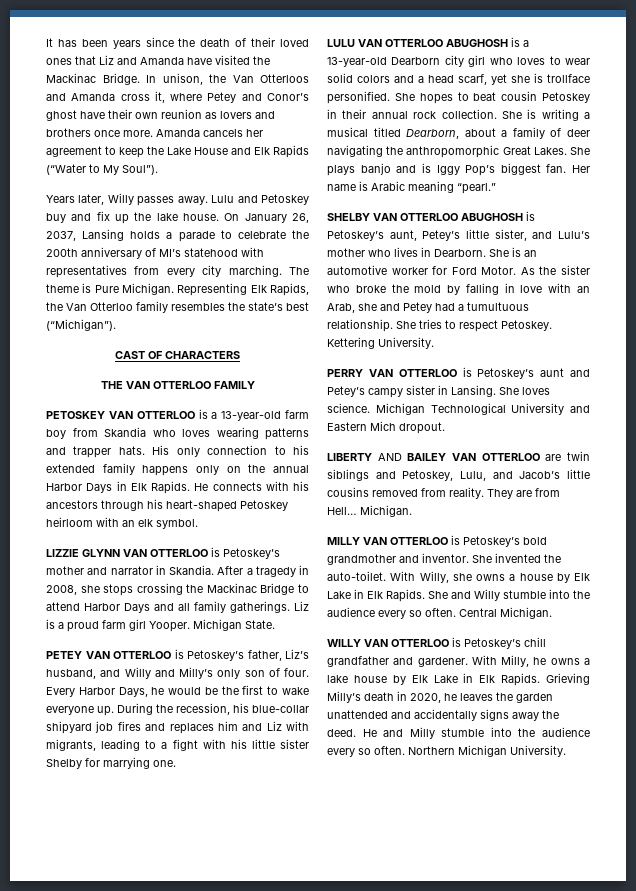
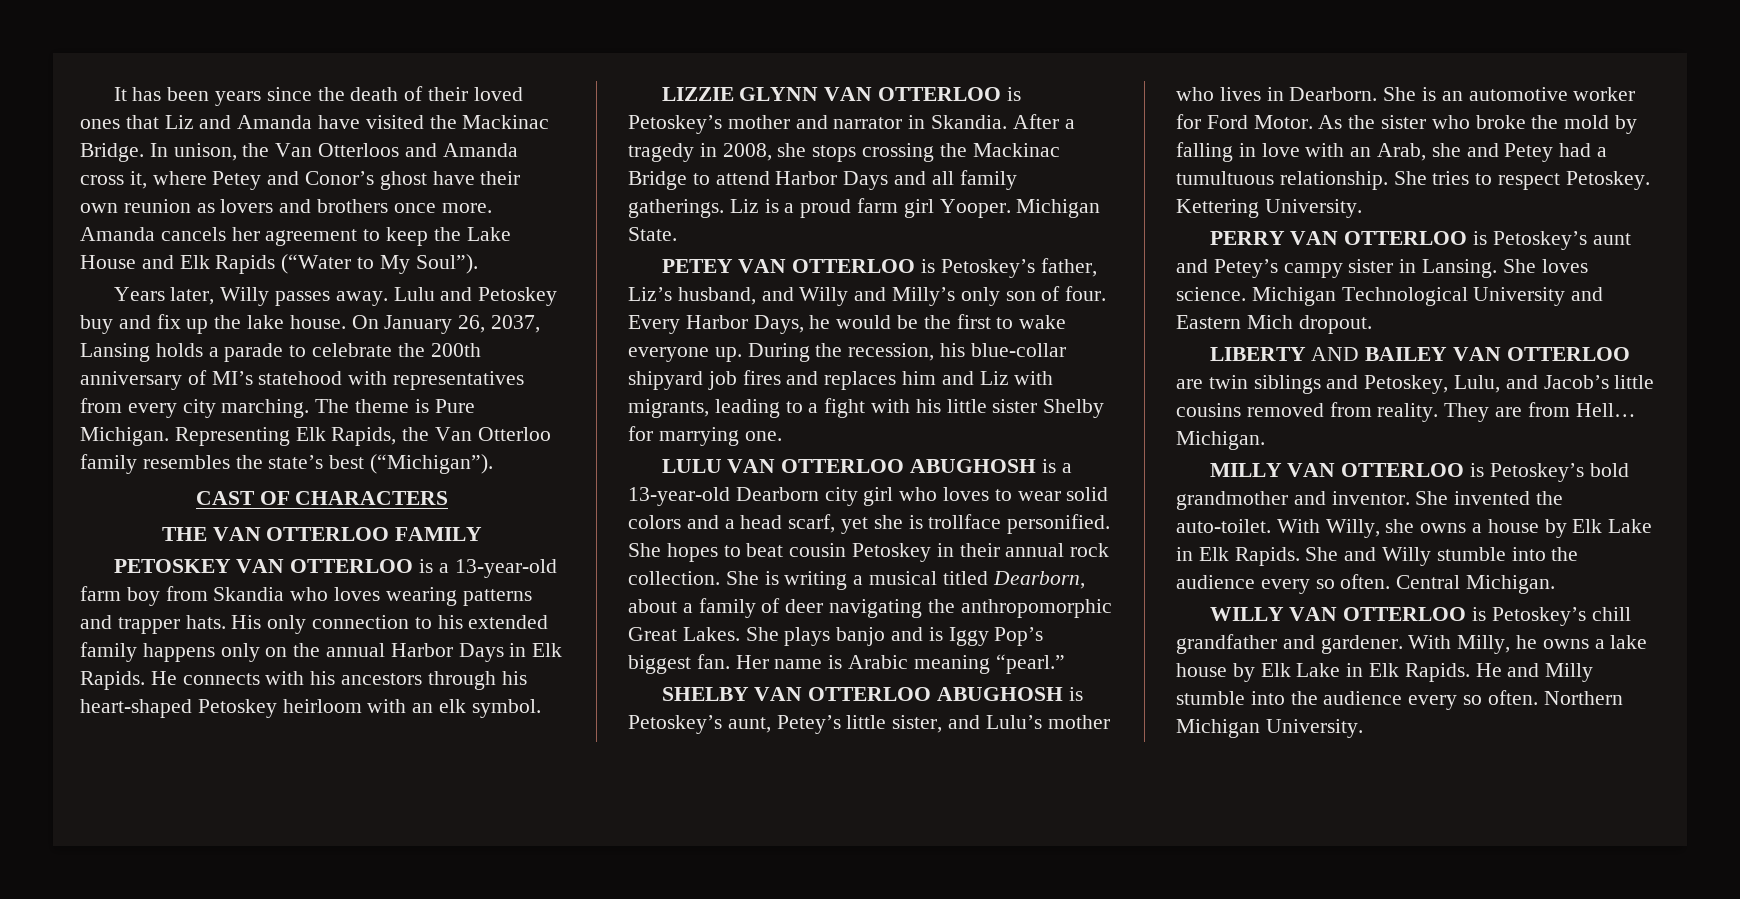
[546,673,590,685] [327,691,553,703] [327,709,559,721] [327,729,356,737] Grieving Milly’s death in 2020, he leaves the garden unattended and accidentally signs away the deed. -> (1470, 672) none

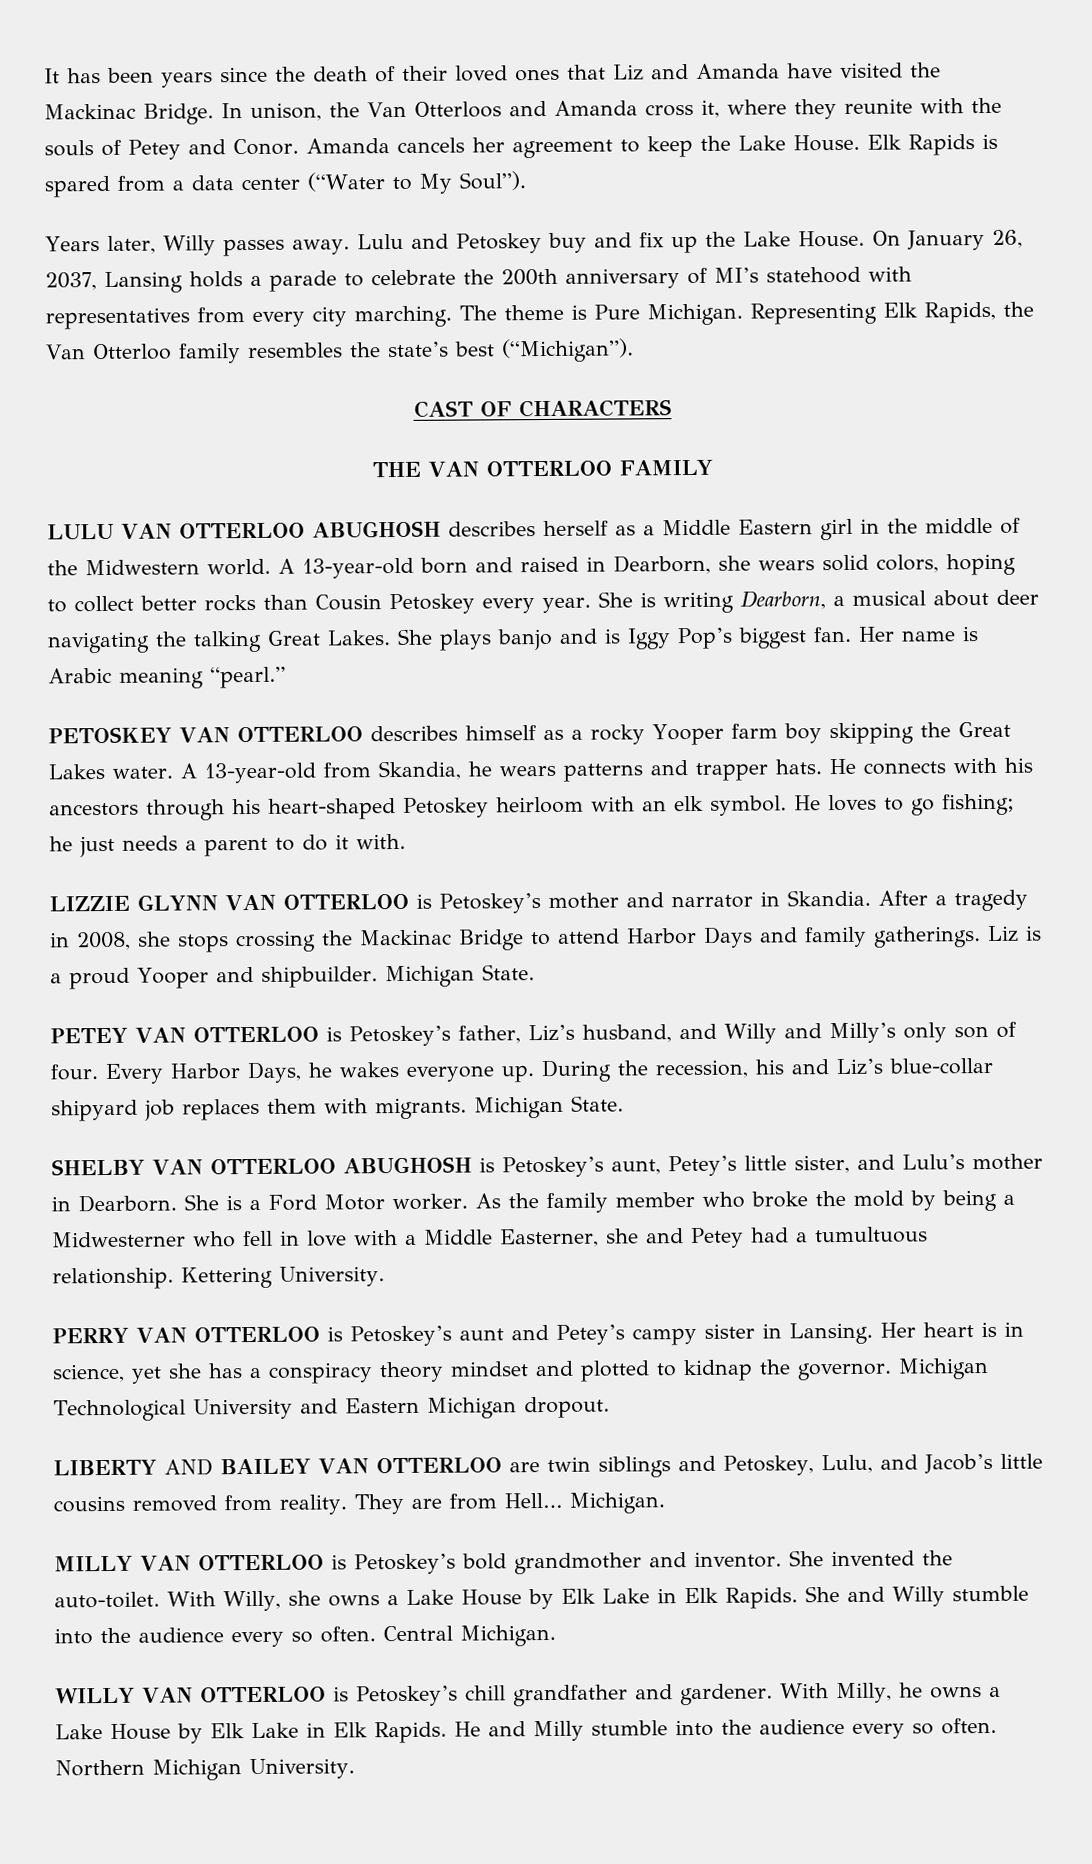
[212,171,521,190] [80,199,492,213] Petey and Conor’s ghost have their own reunion as lovers and brothers once more. -> [793,97,1002,120] [44,138,299,160] they reunite with the souls of Petey and Conor.
[80,255,276,274] House and Elk Rapids -> [792,133,998,156] [44,175,300,198] House. Elk Rapids is spared from a data center
[247,315,346,329] lake house. -> [742,230,865,248] Lake House.
[113,559,557,578] [80,586,532,606] [80,615,549,634] [80,642,563,662] [80,671,145,690] PETOSKEY VAN OTTERLOO is a 13-year-old farm boy from Skandia who loves wearing patterns and trapper hats. His only connection to his extended family happens only on the annual Harbor Days in Elk Rapids. -> [47,517,1021,541] [47,553,1016,579] [47,589,1039,615] [47,626,979,654] [48,666,286,689] [48,721,1011,746] [48,759,822,784] LULU VAN OTTERLOO ABUGHOSH describes herself as a Middle Eastern girl in the middle of the Midwestern world. A 13-year-old born and raised in Dearborn, she wears solid colors, hoping to collect better rocks than Cousin Petoskey every year. She is writing Dearborn, a musical about deer navigating the talking Great Lakes. She plays banjo and is Iggy Pop’s biggest fan. Her name is Arabic meaning “pearl.” // PETOSKEY VAN OTTERLOO describes himself as a rocky Yooper farm boy skipping the Great Lakes water. A 13-year-old from Skandia, he wears patterns and trapper hats.
(541, 708) none -> [793,793,1015,816] [49,833,406,858] He loves to go fishing; he just needs a parent to do it with.
[931,171,954,185] all -> (798, 935) none
[857,198,1011,218] farm girl Yooper. -> [137,966,378,989] Yooper and shipbuilder.
[836,314,1067,329] would be the first to wake -> [338,1062,399,1078] wakes
(966, 350) none -> [790,1058,883,1076] and Liz’s
[742,370,1054,390] [628,398,1105,418] [628,426,782,446] [661,459,1072,473] [628,487,1109,506] [628,514,1111,534] [628,543,1110,562] [628,571,1085,590] [628,598,1112,618] [628,627,1044,646] [628,654,1065,674] fires and replaces him and Liz with migrants, leading to a fight with his little sister Shelby for marrying one. // LULU VAN OTTERLOO ABUGHOSH is a 13-year-old Dearborn city girl who loves to wear solid colors and a head scarf, yet she is trollface personified. She hopes to beat cousin Petoskey in their annual rock collection. She is writing a musical titled Dearborn, about a family of deer navigating the anthropomorphic Great Lakes. She plays banjo and is Iggy Pop’s biggest fan. Her name is Arabic meaning “pearl.” -> [182,1095,624,1121] replaces them with migrants. Michigan State.
[1176,87,1261,101] who lives -> (1043, 1162) none
[1441,87,1636,101] [1176,114,1427,129] an automotive worker for Ford Motor. As the sister -> [249,1191,695,1214] a Ford Motor worker. As the family member
[1176,142,1427,162] falling in love with an Arab, -> [941,1189,1015,1212] [52,1228,599,1248] being a Midwesterner who fell in love with a Middle Easterner,
[1393,171,1650,190] She tries to respect Petoskey. -> (174, 1278) none
[1502,259,1588,273] [1176,287,1246,301] She loves science. -> [879,1321,1024,1338] [52,1359,892,1384] Her heart is in science, yet she has a conspiracy theory mindset and plotted to kidnap the governor.
[1246,315,1293,329] Mich -> [426,1397,517,1419] Michigan
[1487,519,1539,533] house -> [405,1589,522,1606] Lake House
[1610,635,1648,649] [1176,663,1227,677] lake house -> [55,1723,171,1740] Lake House

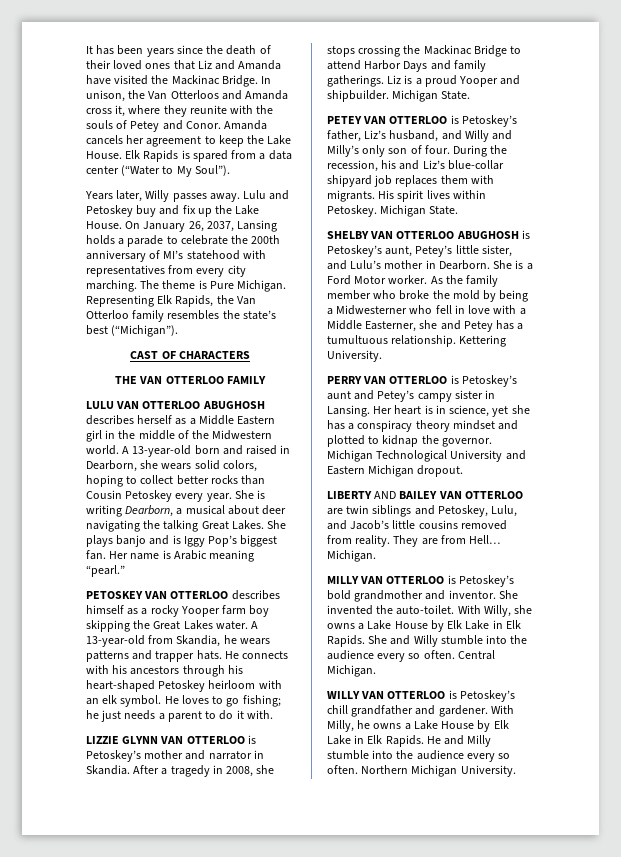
[104,1061,535,1085] Every Harbor Days, he wakes everyone up. -> (450, 149) none
(467, 1108) none -> [378,190,486,202] [327,205,377,217] His spirit lives within Petoskey.
[750,1227,789,1243] had -> [496,320,515,330] has

